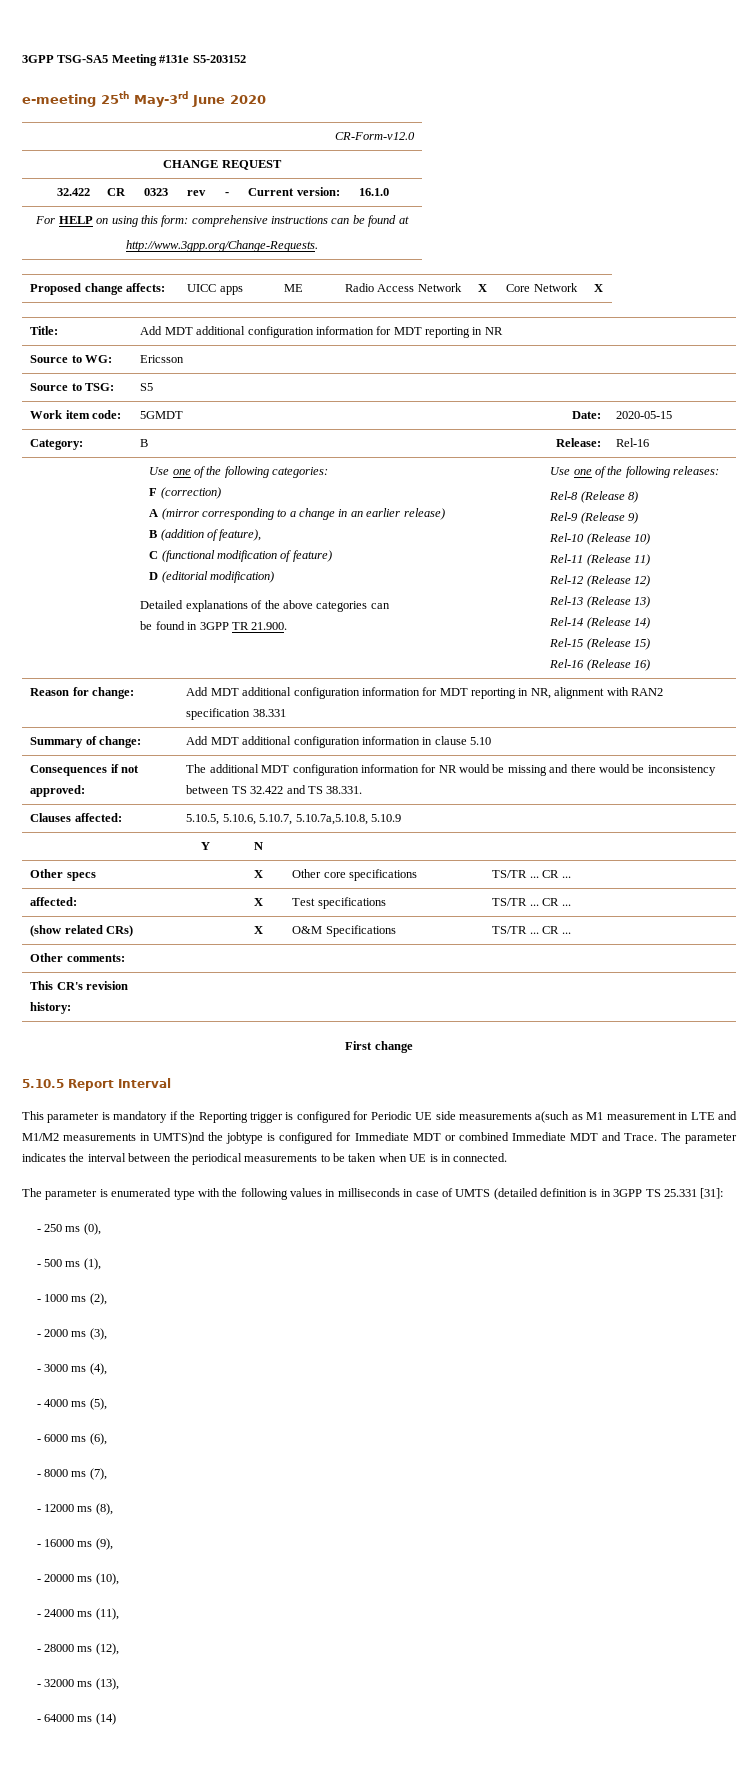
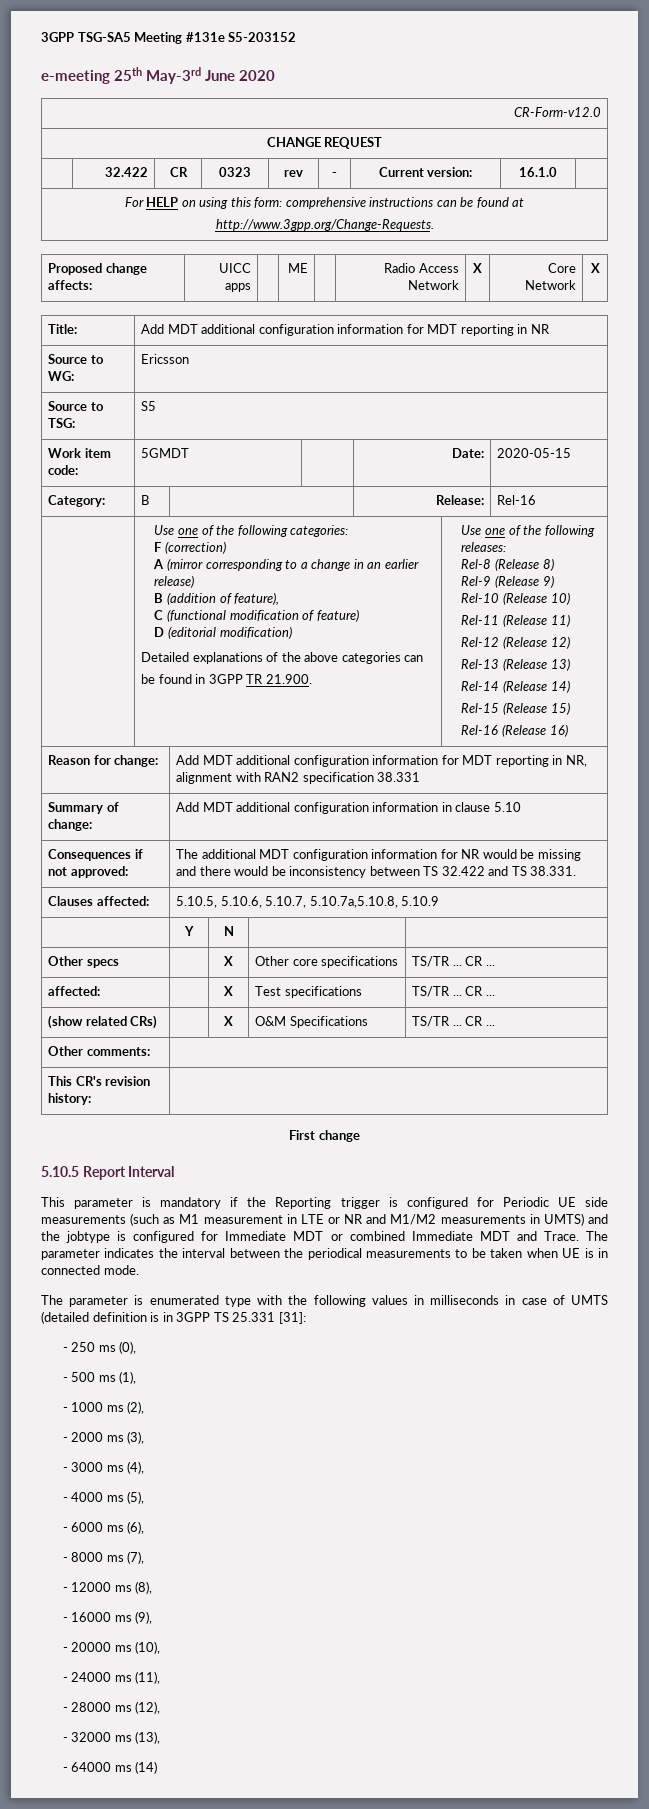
[535,1111,570,1123] a(such -> [130,1213,160,1226] (such
(715, 1116) none -> [328,1214,364,1224] or NR
[153,1132,206,1144] UMTS)nd -> [543,1213,609,1226] UMTS) and
[453,1153,508,1162] connected. -> [41,1265,139,1275] connected mode.

